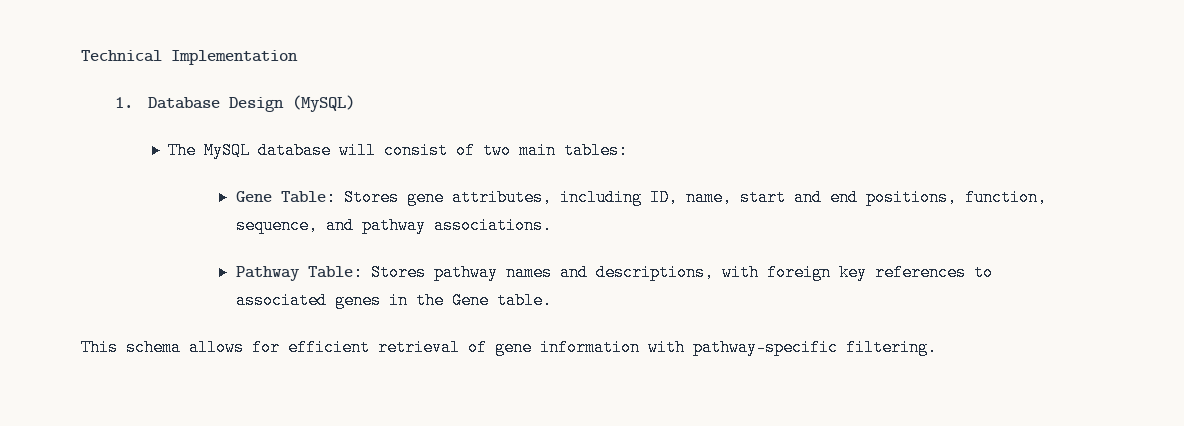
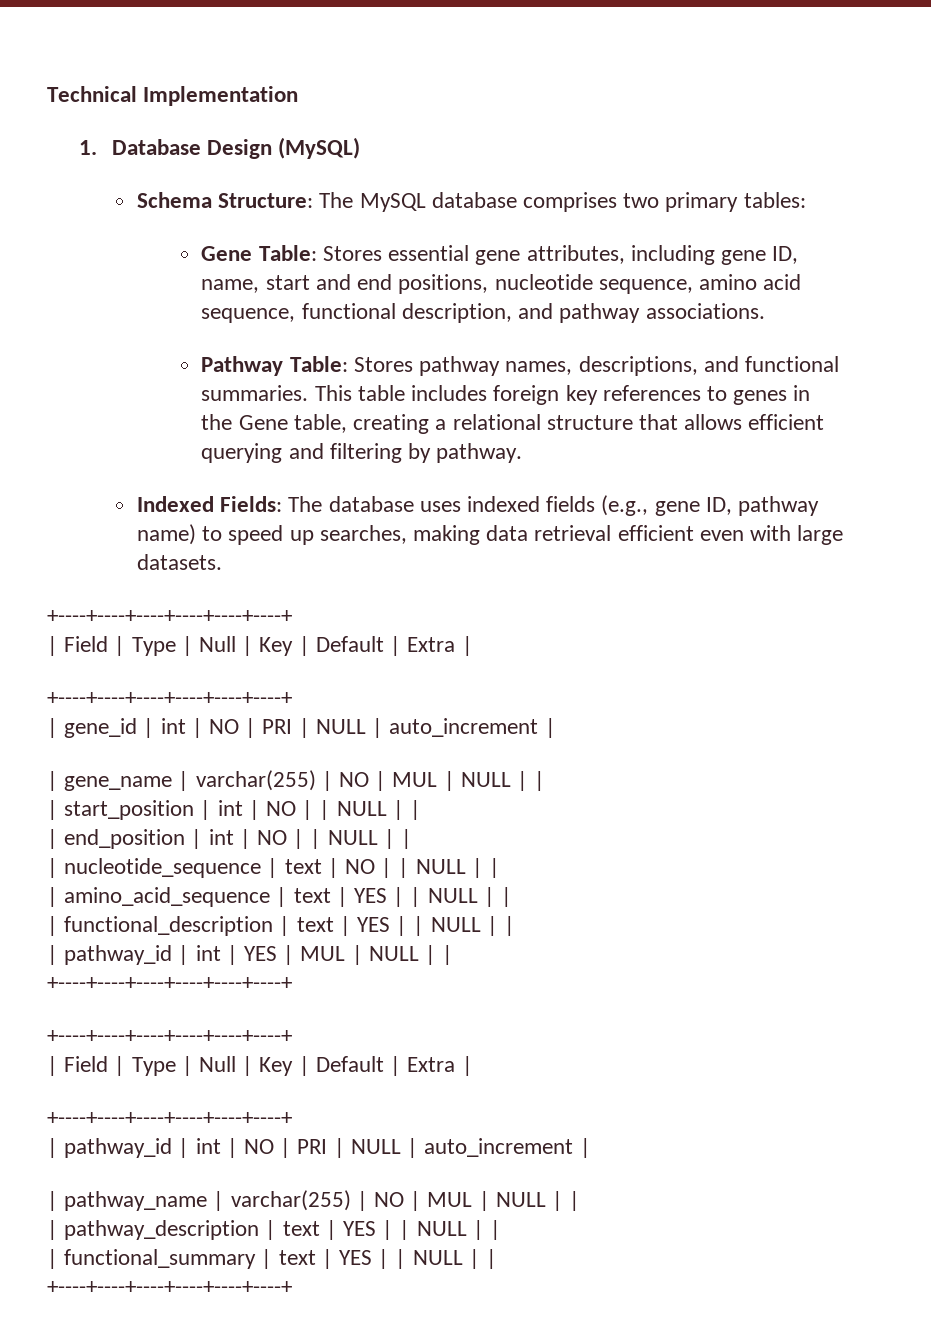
(356, 103) none -> [136,192,314,208] Schema Structure:
[339,142,557,159] will consist of two main -> [522,192,739,212] comprises two primary
(399, 197) none -> [388,245,470,261] essential
(642, 197) none -> [720,250,766,265] gene
[964,189,1047,206] [235,217,318,234] function, sequence, -> [494,274,802,294] [201,303,512,323] nucleotide sequence, amino acid sequence, functional description,
[505,264,759,281] names and descriptions, with -> [505,356,839,376] [201,385,488,401] names, descriptions, and functional summaries. This table includes
[235,292,327,309] associated -> (727, 393) none
[496,292,552,309] [81,339,937,356] table. // This schema allows for efficient retrieval of gene information with pathway-specific filtering. -> [293,414,825,434] [201,443,523,463] [136,495,819,516] [136,524,844,545] [136,554,222,570] [47,610,292,623] [47,636,473,656] [47,692,292,705] [47,718,556,738] [47,770,546,791] [47,800,422,820] [47,829,413,849] [47,858,501,878] [47,887,513,907] [47,916,516,936] [47,945,454,965] [47,977,292,990] [47,1030,292,1043] [47,1056,473,1076] [47,1112,292,1125] [47,1138,591,1158] [47,1190,581,1211] [47,1220,502,1240] [47,1249,498,1269] [47,1281,292,1294] table, creating a relational structure that allows efficient querying and filtering by pathway. // Indexed Fields: The database uses indexed fields (e.g., gene ID, pathway name) to speed up searches, making data retrieval efficient even with large datasets. // +----+----+----+----+----+----+ // | Field | Type | Null | Key | Default | Extra | // +----+----+----+----+----+----+ // | gene_id | int | NO | PRI | NULL | auto_increment | // | gene_name | varchar(255) | NO | MUL | NULL | | // | start_position | int | NO | | NULL | | // | end_position | int | NO | | NULL | | // | nucleotide_sequence | text | NO | | NULL | | // | amino_acid_sequence | text | YES | | NULL | | // | functional_description | text | YES | | NULL | | // | pathway_id | int | YES | MUL | NULL | | // +----+----+----+----+----+----+ // +----+----+----+----+----+----+ // | Field | Type | Null | Key | Default | Extra | // +----+----+----+----+----+----+ // | pathway_id | int | NO | PRI | NULL | auto_increment | // | pathway_name | varchar(255) | NO | MUL | NULL | | // | pathway_description | text | YES | | NULL | | // | functional_summary | text | YES | | NULL | | // +----+----+----+----+----+----+

